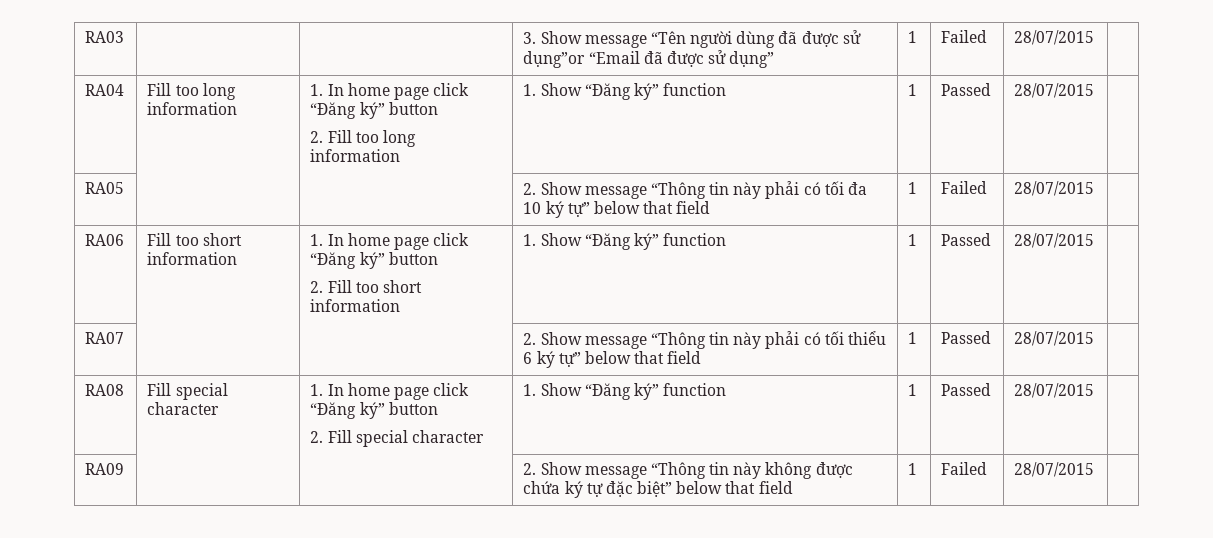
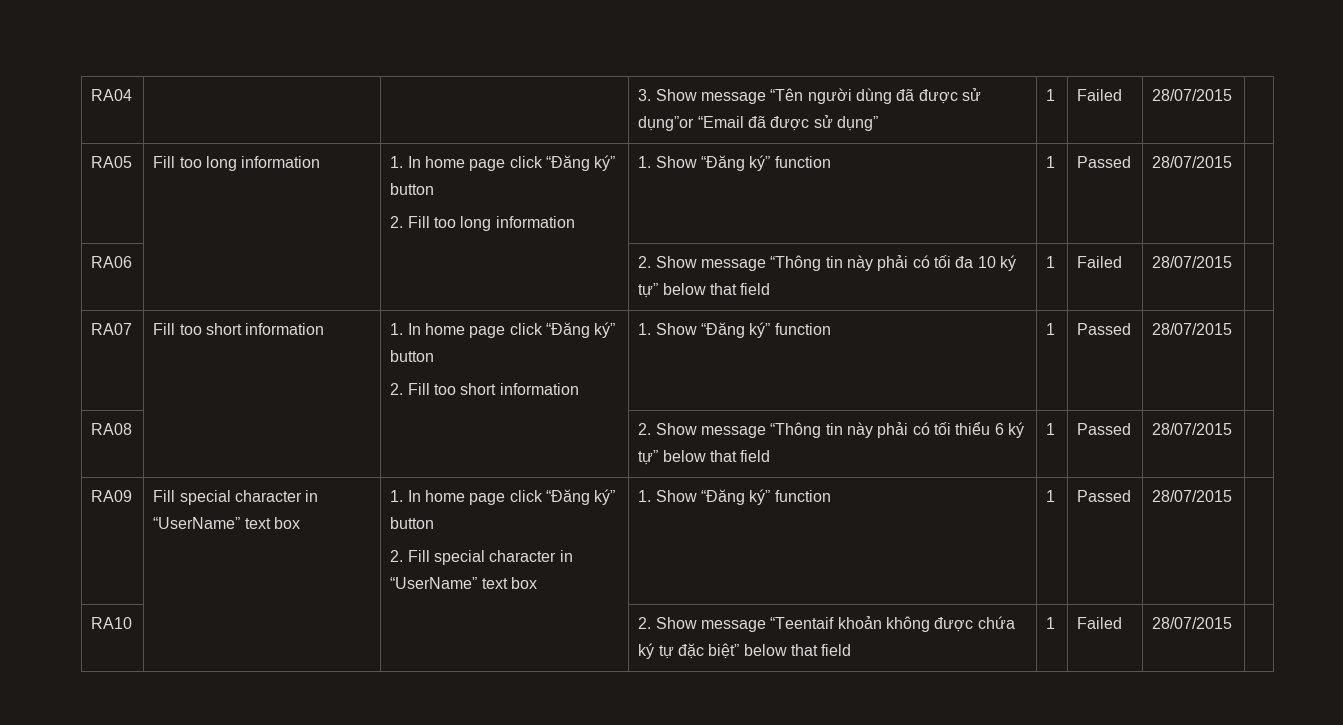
[85,31,125,43] RA03 -> [91,89,133,101] RA04
[85,84,125,96] RA04 -> [91,156,133,168] RA05
[85,182,125,194] RA05 -> [91,256,133,268] RA06
[85,234,125,246] RA06 -> [91,323,133,335] RA07
[85,332,125,344] RA07 -> [91,423,133,435] RA08
[85,384,125,396] [147,383,228,400] [147,402,220,415] RA08 | Fill special character -> [91,490,133,502] [153,490,319,505] [153,517,300,529] RA09 | Fill special character in “UserName” text box
[523,383,727,400] [908,384,918,396] [941,383,992,396] [1014,383,1095,398] [85,463,125,475] [523,462,762,479] | 1. Show “Đăng ký” function | 1 | Passed | 28/07/2015 | // RA09 | | | 2. Show message “Thông tin này -> [559,550,573,562] [390,577,537,589] [638,489,831,505] [1046,490,1056,502] [1077,490,1132,502] [1152,490,1233,502] [91,617,133,629] [638,616,882,632] in “UserName” text box | 1. Show “Đăng ký” function | 1 | Passed | 28/07/2015 | // RA10 | | | 2. Show message “Teentaif khoản

